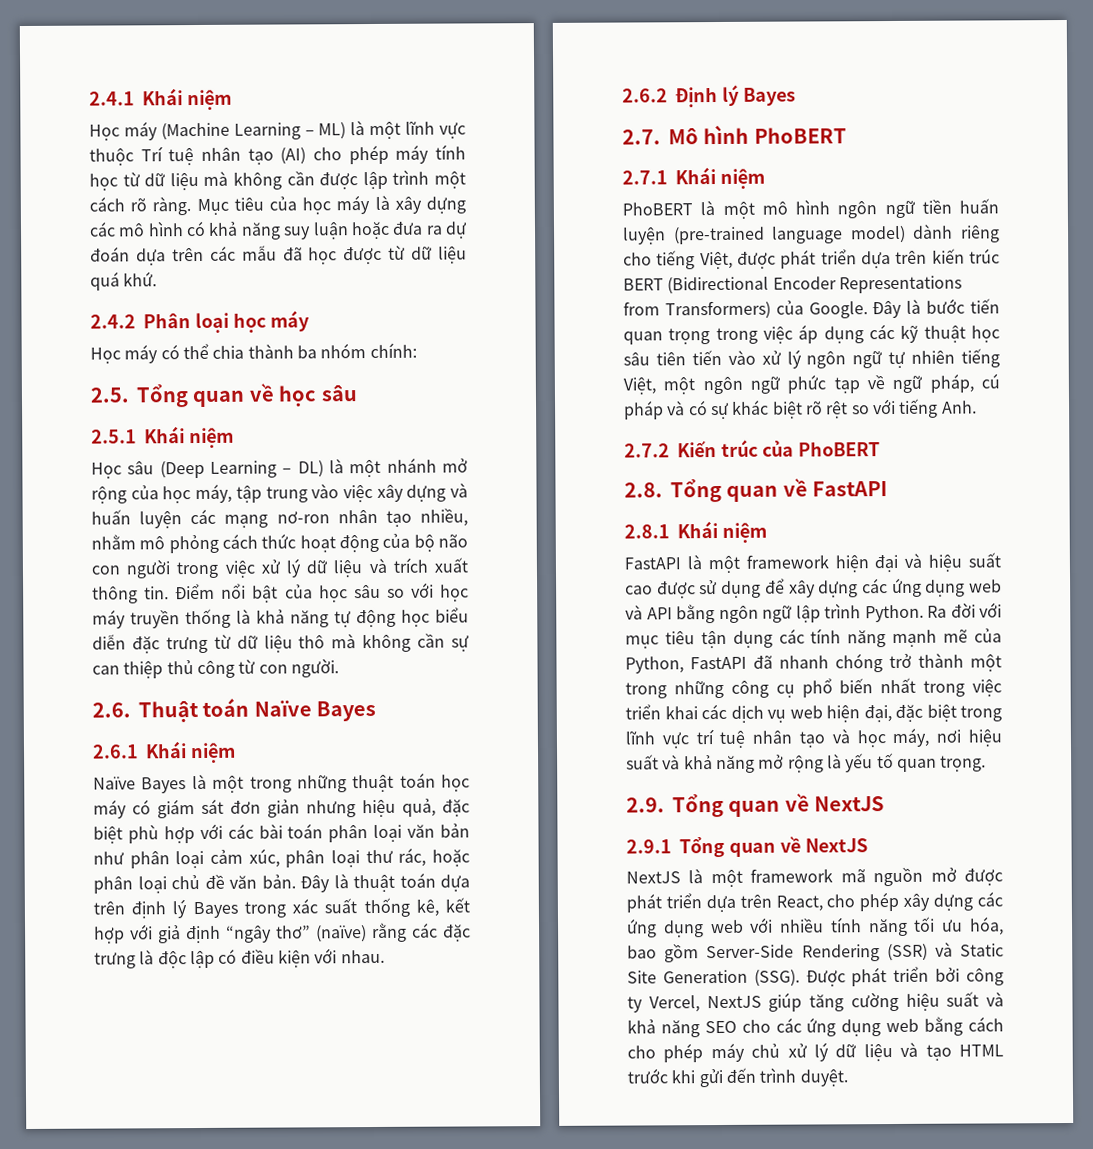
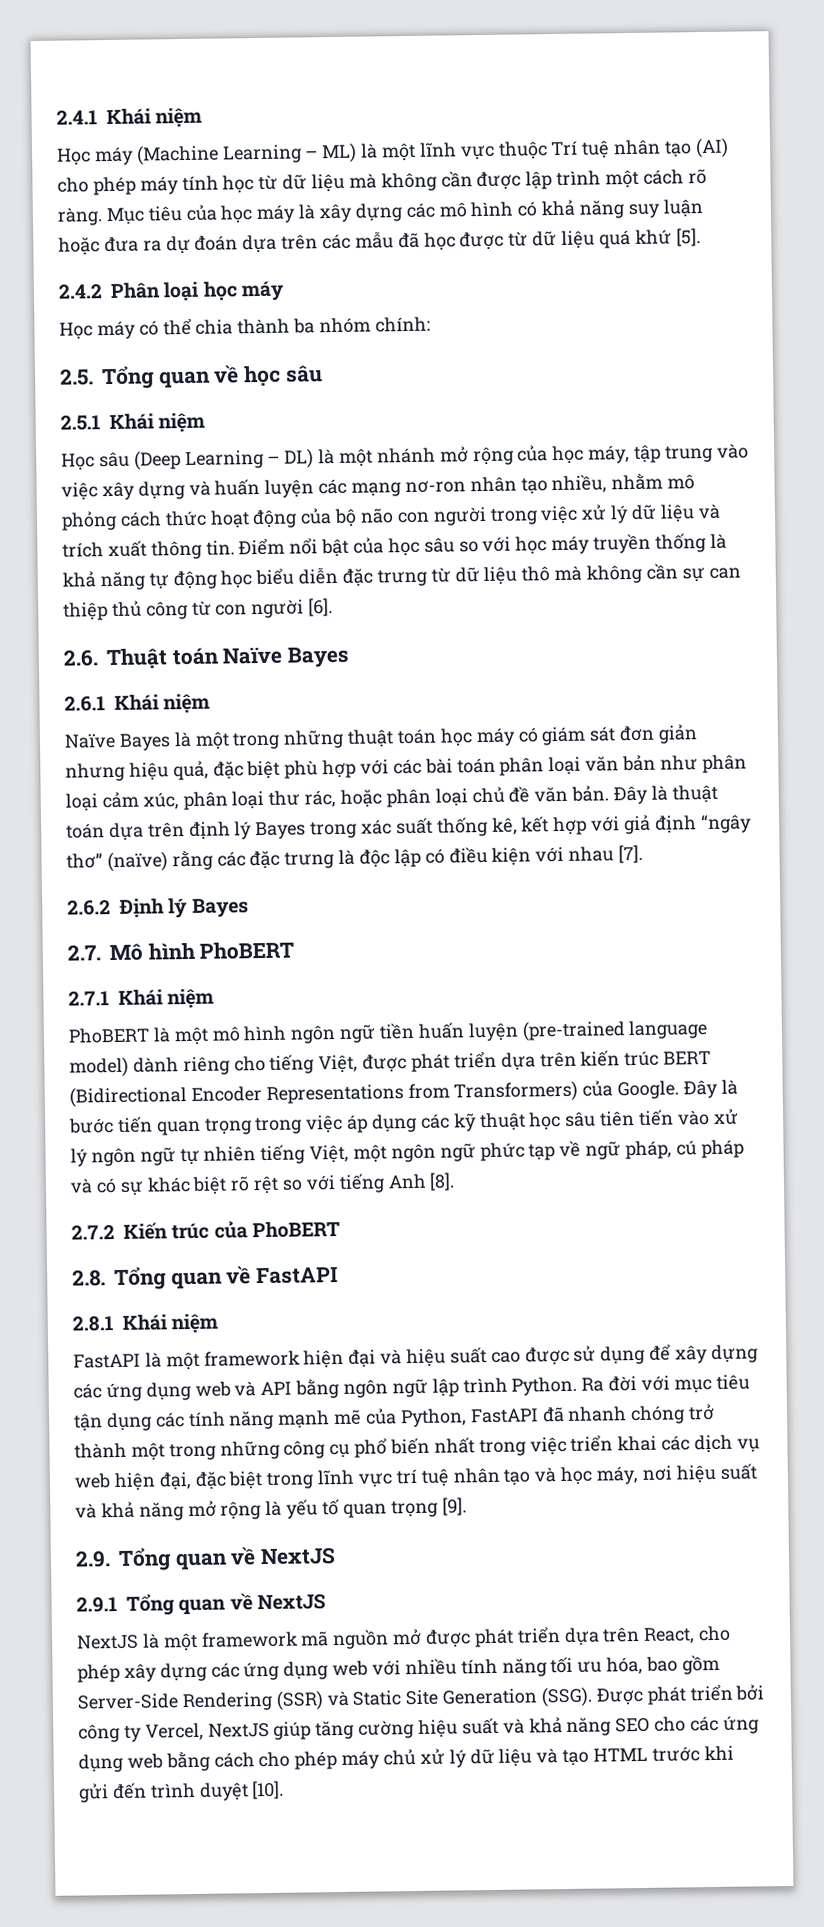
[123,271,158,287] khứ. -> [634,228,701,247] khứ [5].
[290,658,339,678] người. -> [251,598,334,619] người [6].
[340,949,385,964] nhau. -> [568,844,644,864] nhau [7].
[941,400,977,414] Anh. -> [387,1172,456,1191] Anh [8].
[940,755,987,772] trọng. -> [390,1497,467,1518] trọng [9].
[799,1068,848,1087] duyệt. -> [198,1780,285,1801] duyệt [10].

